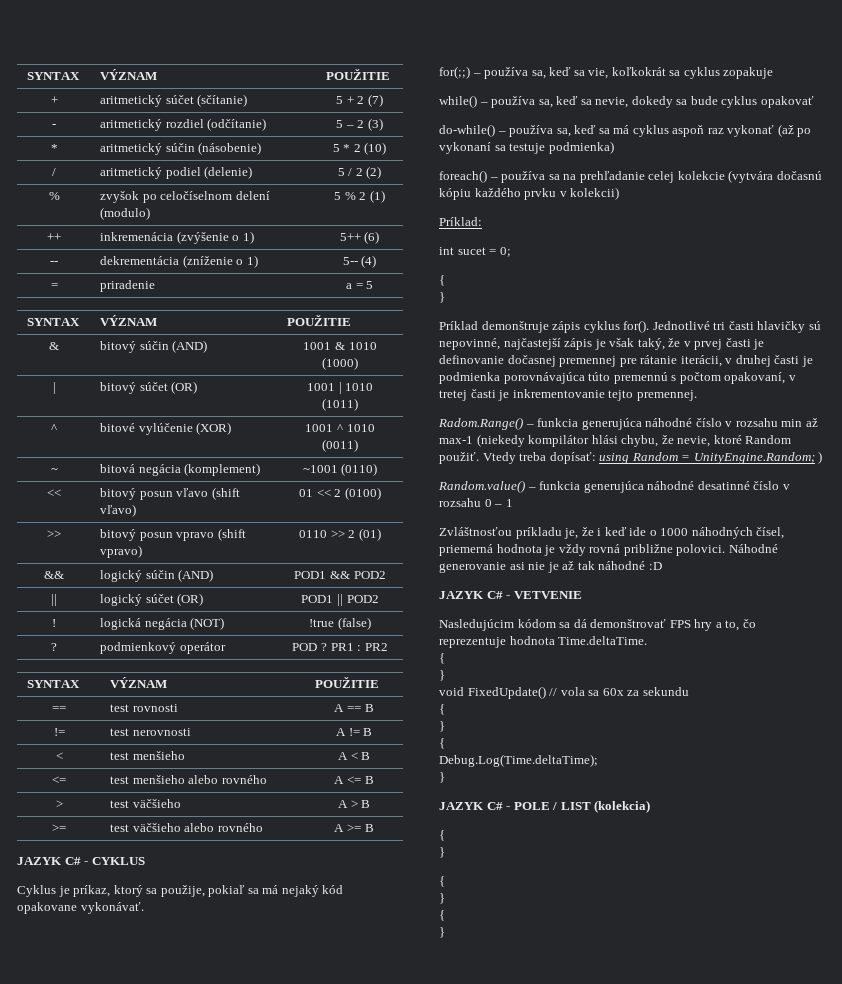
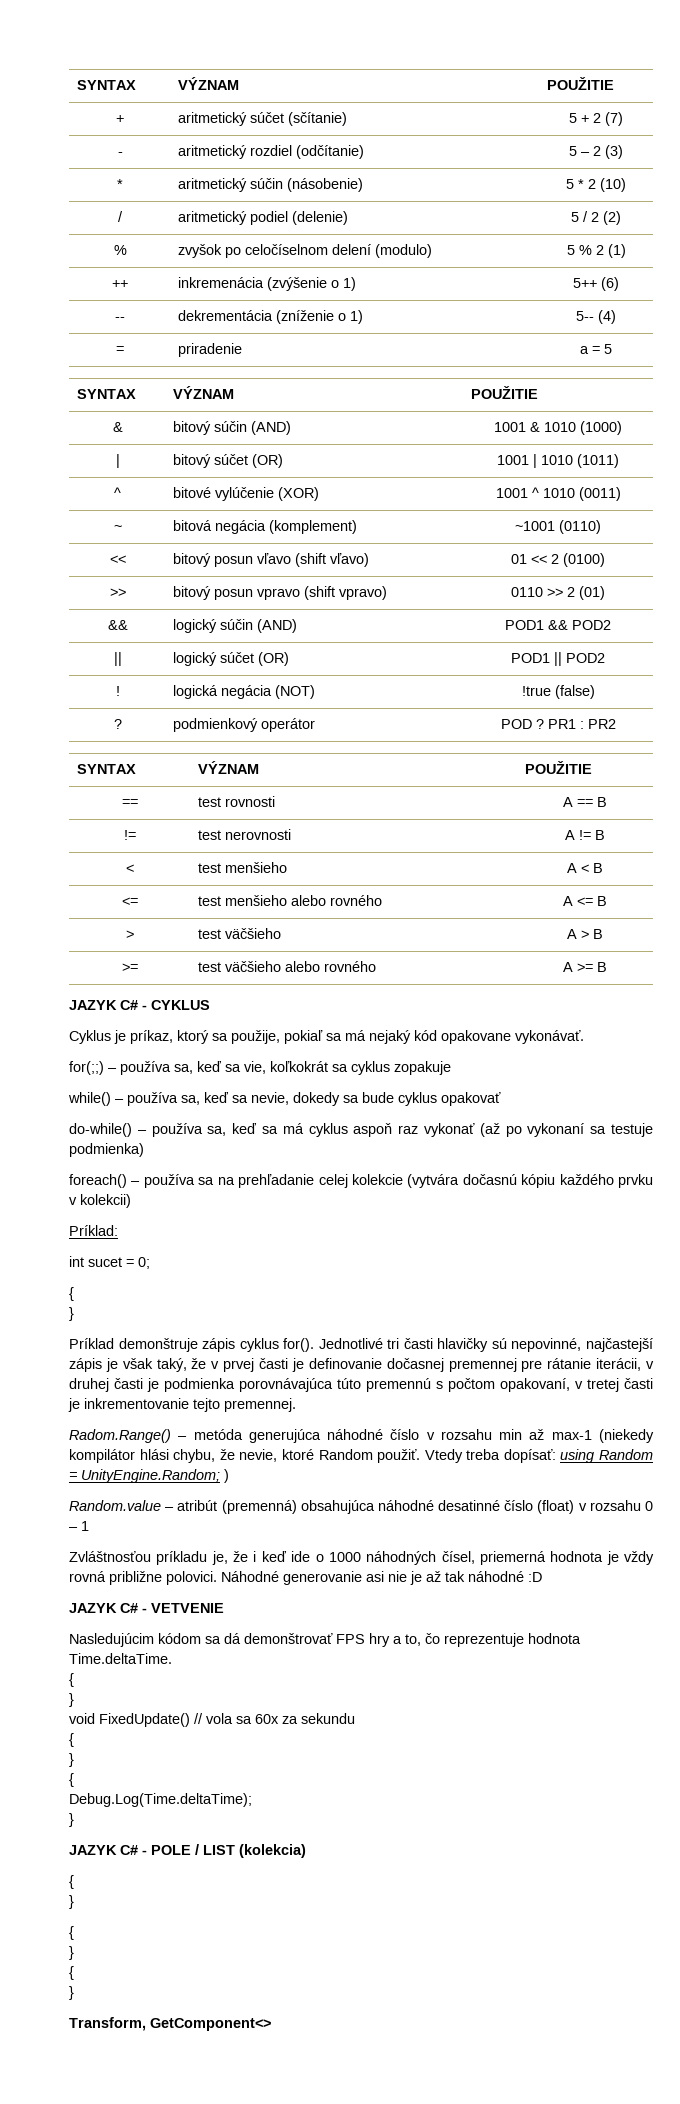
[537,418,579,427] funkcia -> [193,1429,243,1440] metóda
[438,480,644,493] Random.value() – funkcia generujúca -> [69,1500,375,1514] Random.value – atribút (premenná) obsahujúca
(780, 485) none -> [537,1500,575,1514] (float)
(445, 932) none -> [69,2017,271,2031] // Transform, GetComponent<>

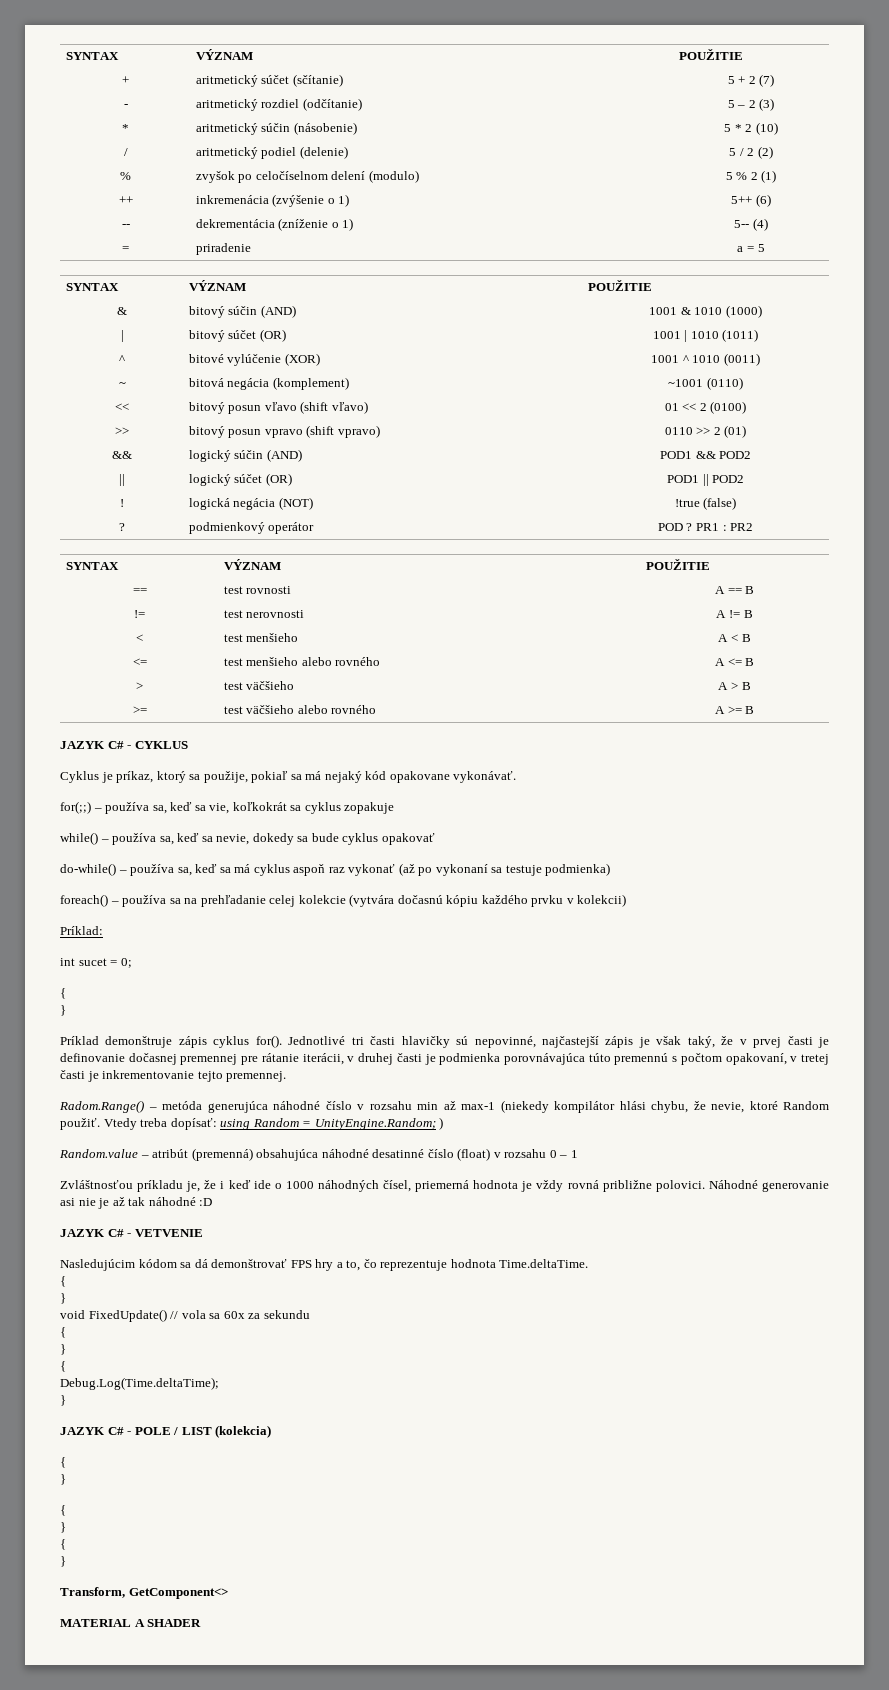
(271, 2024) none -> [60,1619,202,1627] // MATERIAL A SHADER

